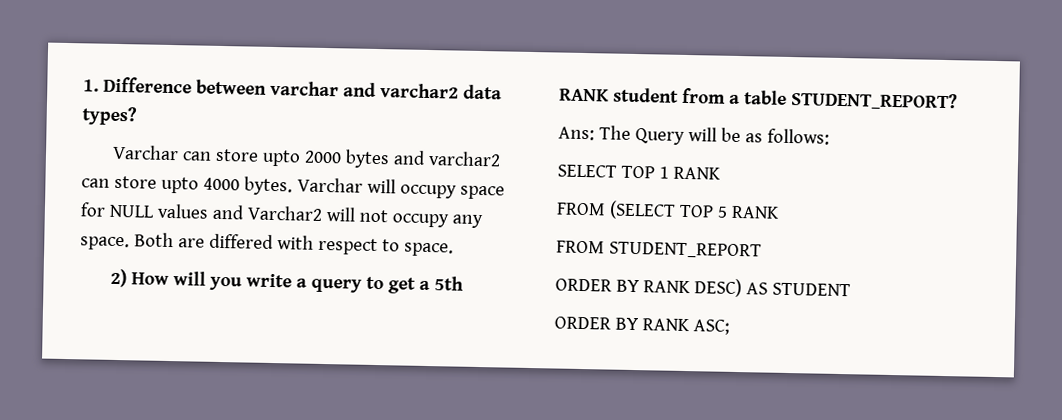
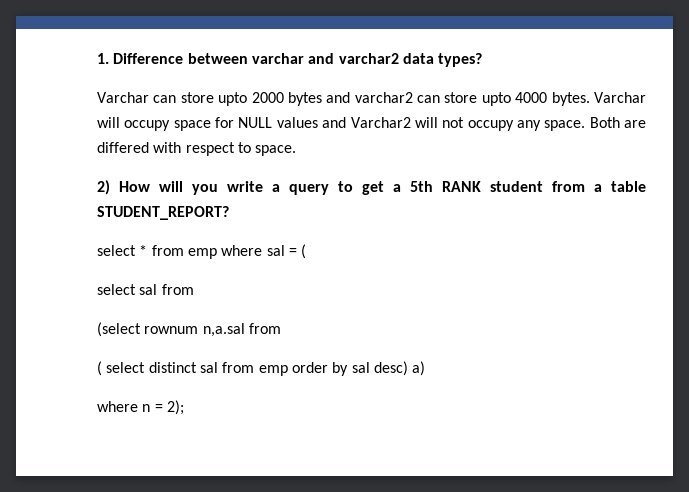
[558,125,830,145] [557,164,721,180] [556,200,780,220] [556,240,762,259] [555,278,851,298] [554,316,730,335] Ans: The Query will be as follows: // SELECT TOP 1 RANK // FROM (SELECT TOP 5 RANK // FROM STUDENT_REPORT // ORDER BY RANK DESC) AS STUDENT // ORDER BY RANK ASC; -> [97,244,307,259] [97,284,194,295] [97,322,281,337] [97,361,426,376] [97,400,184,415] select * from emp where sal = ( // select sal from // (select rownum n,a.sal from // ( select distinct sal from emp order by sal desc) a) // where n = 2);

